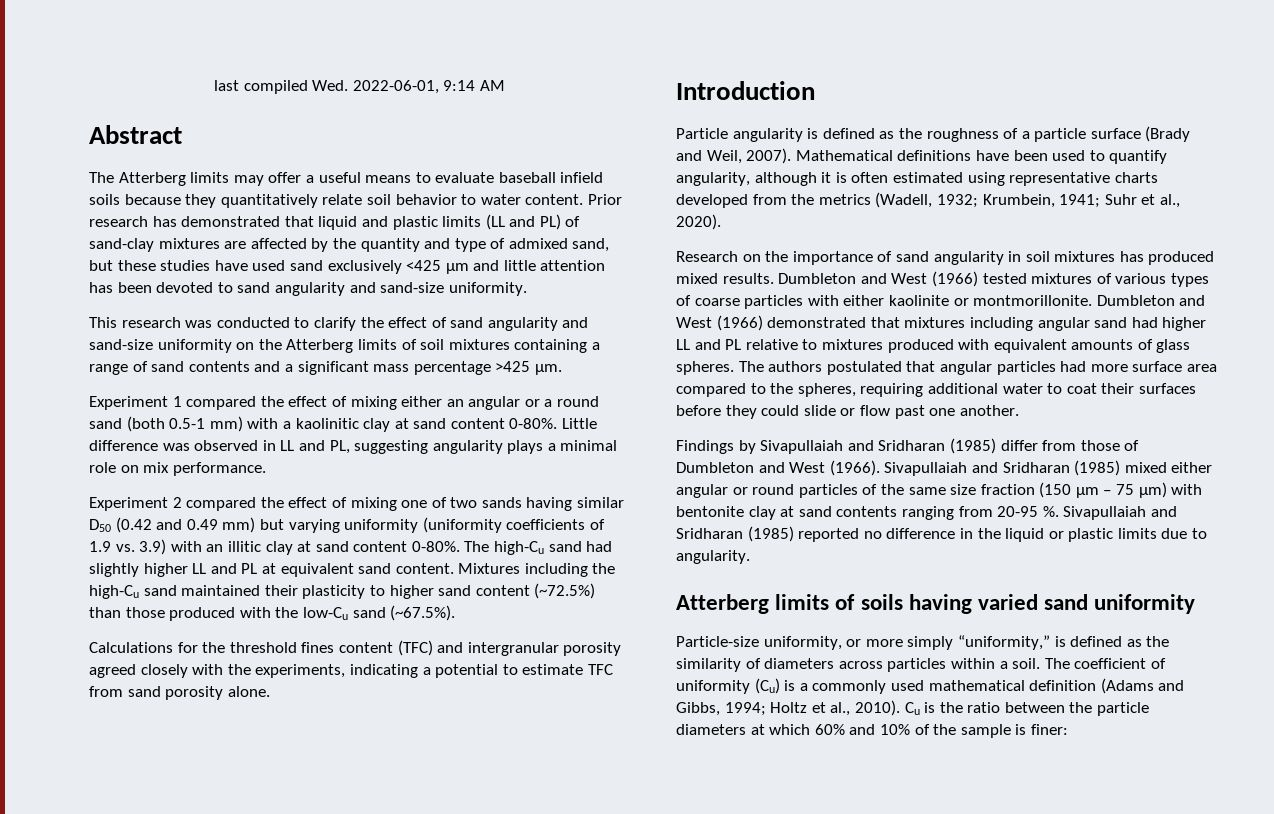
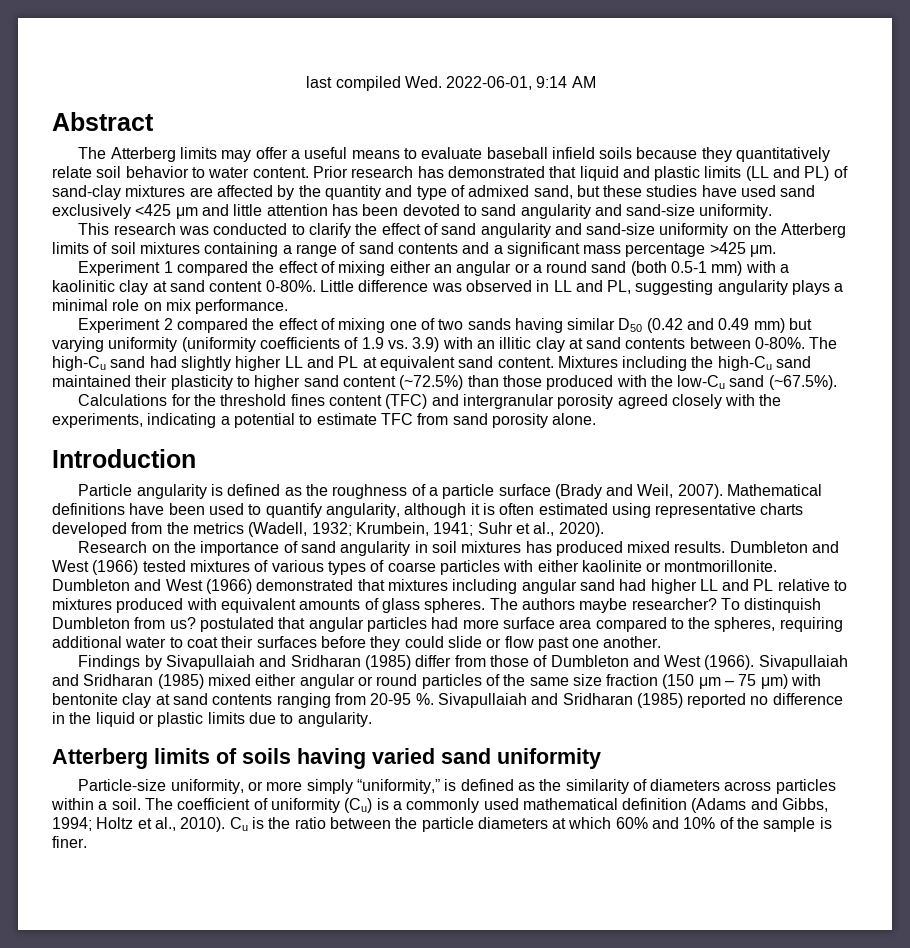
[353,541,408,552] content -> [625,337,751,349] contents between
(823, 366) none -> [579,598,822,613] [52,617,196,629] maybe researcher? To distinquish Dumbleton from us?
[1030,724,1068,735] finer: -> [52,836,87,848] finer.

